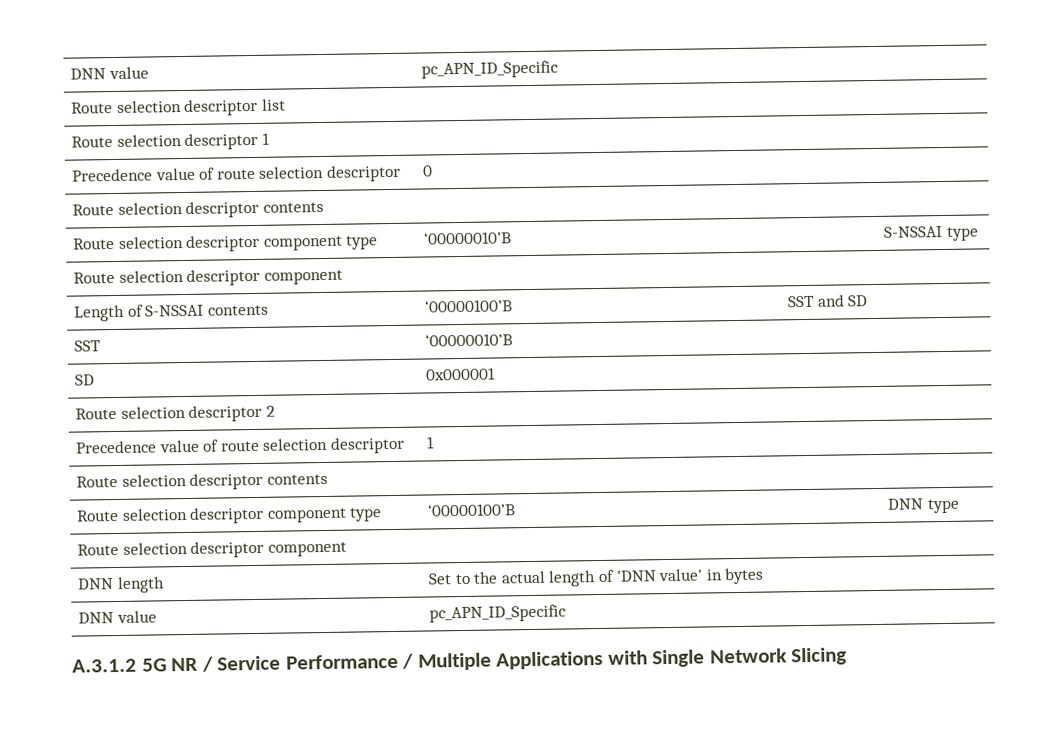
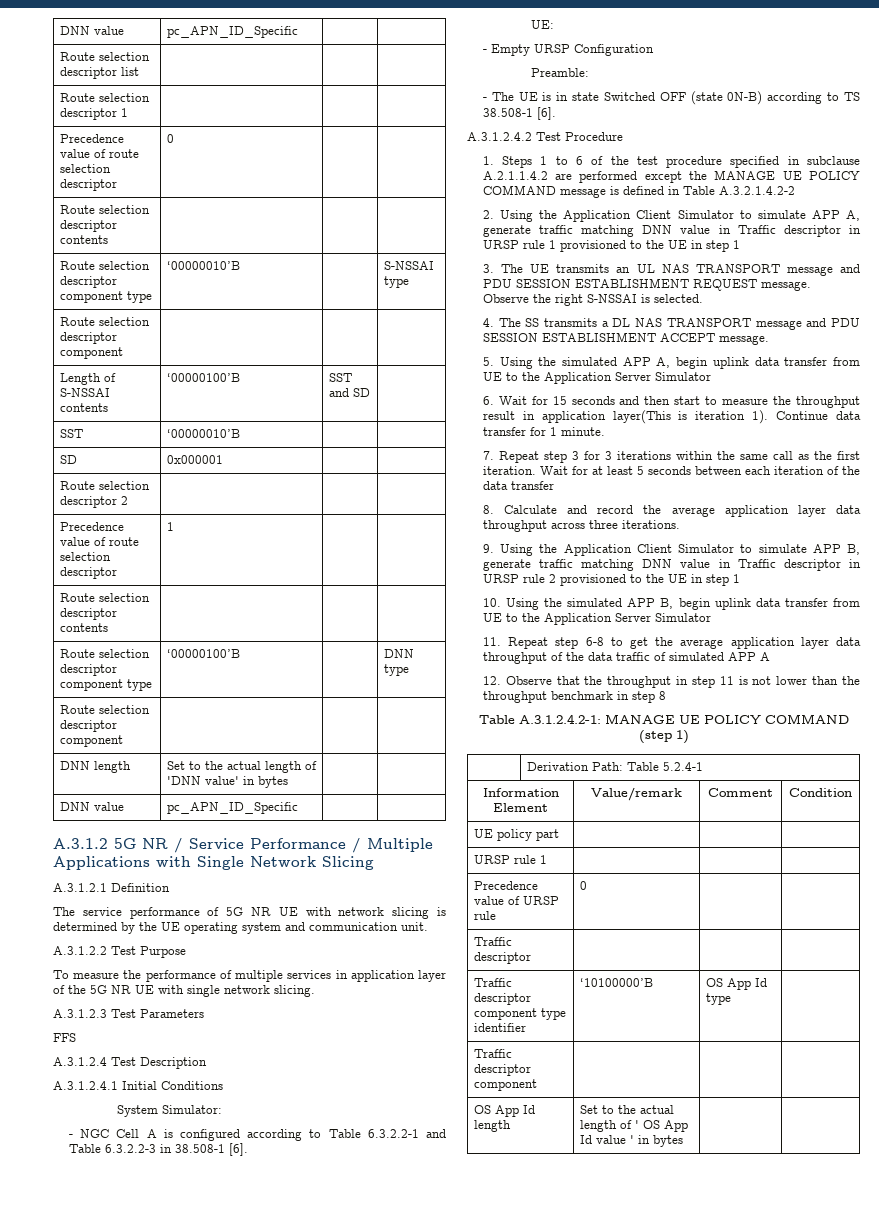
(848, 656) none -> [53,883,170,892] [53,907,447,919] [53,922,428,934] [53,946,186,958] [53,970,447,982] [53,985,315,997] [53,1009,204,1018] [53,1033,76,1042] [53,1057,207,1069] [53,1081,223,1090] [116,1105,222,1117] [68,1129,446,1141] [68,1143,248,1156] [530,20,554,29] [482,44,654,56] [530,68,589,77] [482,91,860,105] [482,107,556,120] [467,132,623,141] [482,156,860,168] [482,170,860,183] [482,185,795,198] [482,210,860,222] [482,225,861,237] [482,240,740,252] [482,264,860,276] [482,278,811,291] [482,294,703,306] [482,318,860,330] [482,332,769,345] [482,357,860,369] [482,372,711,384] [482,396,860,408] [482,410,861,424] [482,427,605,436] [482,451,861,463] [482,466,860,475] [482,481,554,490] [482,505,861,517] [482,520,680,532] [482,544,860,556] [482,559,861,571] [482,574,740,586] [482,598,860,610] [482,613,711,625] [482,637,861,649] [482,652,770,664] [482,676,860,688] [482,691,666,703] [478,714,849,724] [638,730,689,744] [526,762,703,771] [482,788,559,797] [493,803,548,812] [591,787,682,801] [708,788,773,797] [789,788,852,797] [473,829,559,841] [473,855,547,864] [473,881,538,890] [473,896,559,905] [473,911,496,920] [579,881,587,890] [473,937,512,946] [473,952,531,964] [473,978,512,987] [473,993,531,1005] [473,1008,566,1020] [473,1023,526,1032] [579,978,653,987] [705,978,767,990] [705,993,731,1005] [473,1049,512,1058] [473,1064,531,1076] [473,1079,537,1091] [473,1105,535,1117] [473,1120,511,1132] [579,1105,674,1114] [579,1120,688,1132] [579,1135,683,1147] // A.3.1.2.1 Definition // The service performance of 5G NR UE with network slicing is determined by the UE operating system and communication unit. // A.3.1.2.2 Test Purpose // To measure the performance of multiple services in application layer of the 5G NR UE with single network slicing. // A.3.1.2.3 Test Parameters // FFS // A.3.1.2.4 Test Description // A.3.1.2.4.1 Initial Conditions // System Simulator: // - NGC Cell A is configured according to Table 6.3.2.2-1 and Table 6.3.2.2-3 in 38.508-1 [6]. // UE: // - Empty URSP Configuration // Preamble: // - The UE is in state Switched OFF (state 0N-B) according to TS 38.508-1 [6]. // A.3.1.2.4.2 Test Procedure // 1. Steps 1 to 6 of the test procedure specified in subclause A.2.1.1.4.2 are performed except the MANAGE UE POLICY COMMAND message is defined in Table A.3.2.1.4.2-2 // 2. Using the Application Client Simulator to simulate APP A, generate traffic matching DNN value in Traffic descriptor in URSP rule 1 provisioned to the UE in step 1 // 3. The UE transmits an UL NAS TRANSPORT message and PDU SESSION ESTABLISHMENT REQUEST message. Observe the right S-NSSAI is selected. // 4. The SS transmits a DL NAS TRANSPORT message and PDU SESSION ESTABLISHMENT ACCEPT message. // 5. Using the simulated APP A, begin uplink data transfer from UE to the Application Server Simulator // 6. Wait for 15 seconds and then start to measure the throughput result in application layer(This is iteration 1). Continue data transfer for 1 minute. // 7. Repeat step 3 for 3 iterations within the same call as the first iteration. Wait for at least 5 seconds between each iteration of the data transfer // 8. Calculate and record the average application layer data throughput across three iterations. // 9. Using the Application Client Simulator to simulate APP B, generate traffic matching DNN value in Traffic descriptor in URSP rule 2 provisioned to the UE in step 1 // 10. Using the simulated APP B, begin uplink data transfer from UE to the Application Server Simulator // 11. Repeat step 6-8 to get the average application layer data throughput of the data traffic of simulated APP A // 12. Observe that the throughput in step 11 is not lower than the throughput benchmark in step 8 // Table A.3.1.2.4.2-1: MANAGE UE POLICY COMMAND (step 1) // | Derivation Path: Table 5.2.4-1 // Information Element | Value/remark | Comment | Condition // UE policy part | | | // URSP rule 1 | | | // Precedence value of URSP rule | 0 | | // Traffic descriptor | | | // Traffic descriptor component type identifier | ‘10100000’B | OS App Id type | // Traffic descriptor component | | | // OS App Id length | Set to the actual length of ' OS App Id value ' in bytes | |

